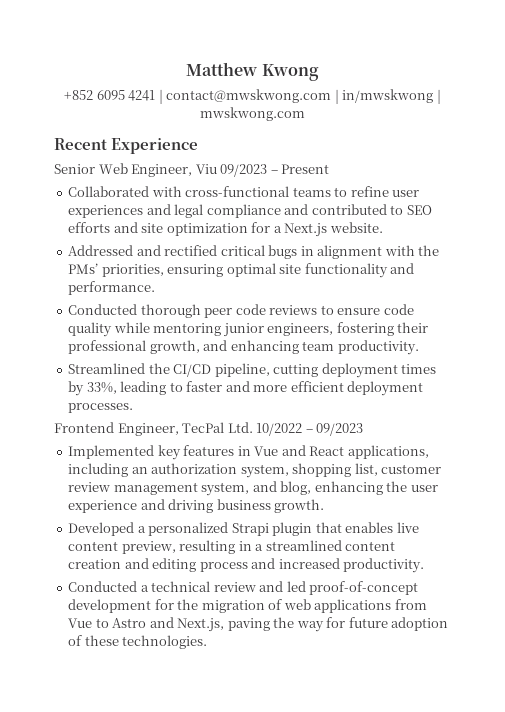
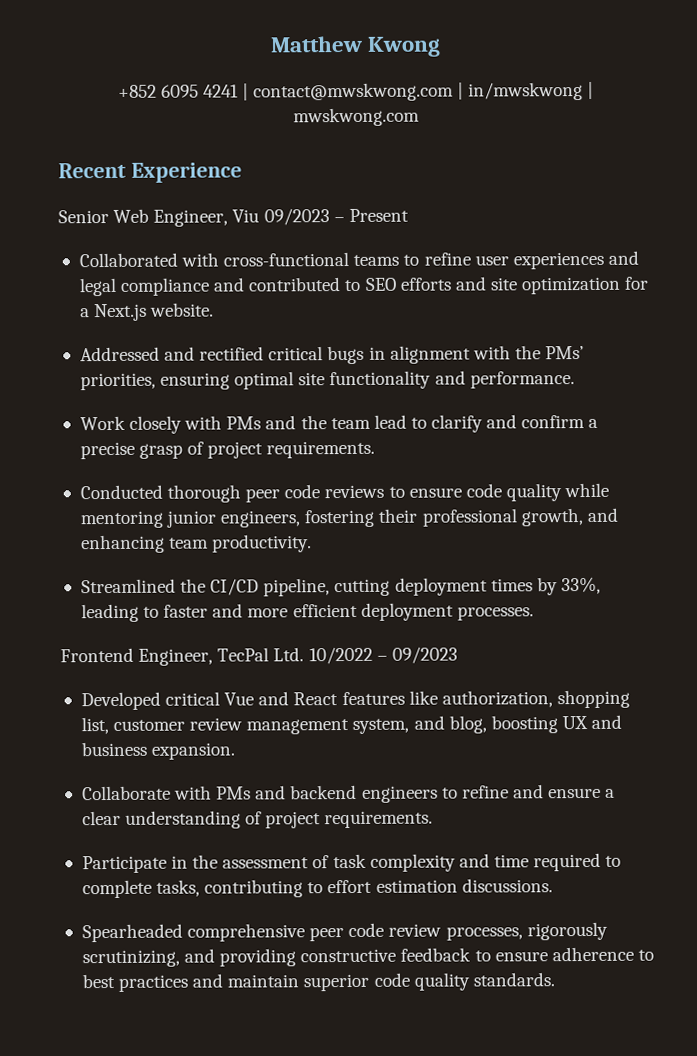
(156, 288) none -> [79,414,599,434] [79,440,376,460] // Work closely with PMs and the team lead to clarify and confirm a precise grasp of project requirements.
[68,445,429,460] [68,463,289,478] Implemented key features in Vue and React applications, including an authorization system, -> [80,690,553,711] Developed critical Vue and React features like authorization,
[314,481,438,495] [68,499,325,513] [68,522,419,536] [68,540,396,554] [68,558,425,573] [68,581,419,595] [68,599,427,613] [68,617,449,632] [68,635,208,649] enhancing the user experience and driving business growth. // Developed a personalized Strapi plugin that enables live content preview, resulting in a streamlined content creation and editing process and increased productivity. // Conducted a technical review and led proof-of-concept development for the migration of web applications from Vue to Astro and Next.js, paving the way for future adoption of these technologies. -> [490,714,623,734] [80,741,236,760] [81,784,616,803] [81,810,434,829] [81,852,622,874] [81,878,553,899] [81,921,608,943] [81,946,654,968] [81,972,555,992] boosting UX and business expansion. // Collaborate with PMs and backend engineers to refine and ensure a clear understanding of project requirements. // Participate in the assessment of task complexity and time required to complete tasks, contributing to effort estimation discussions. // Spearheaded comprehensive peer code review processes, rigorously scrutinizing, and providing constructive feedback to ensure adherence to best practices and maintain superior code quality standards.

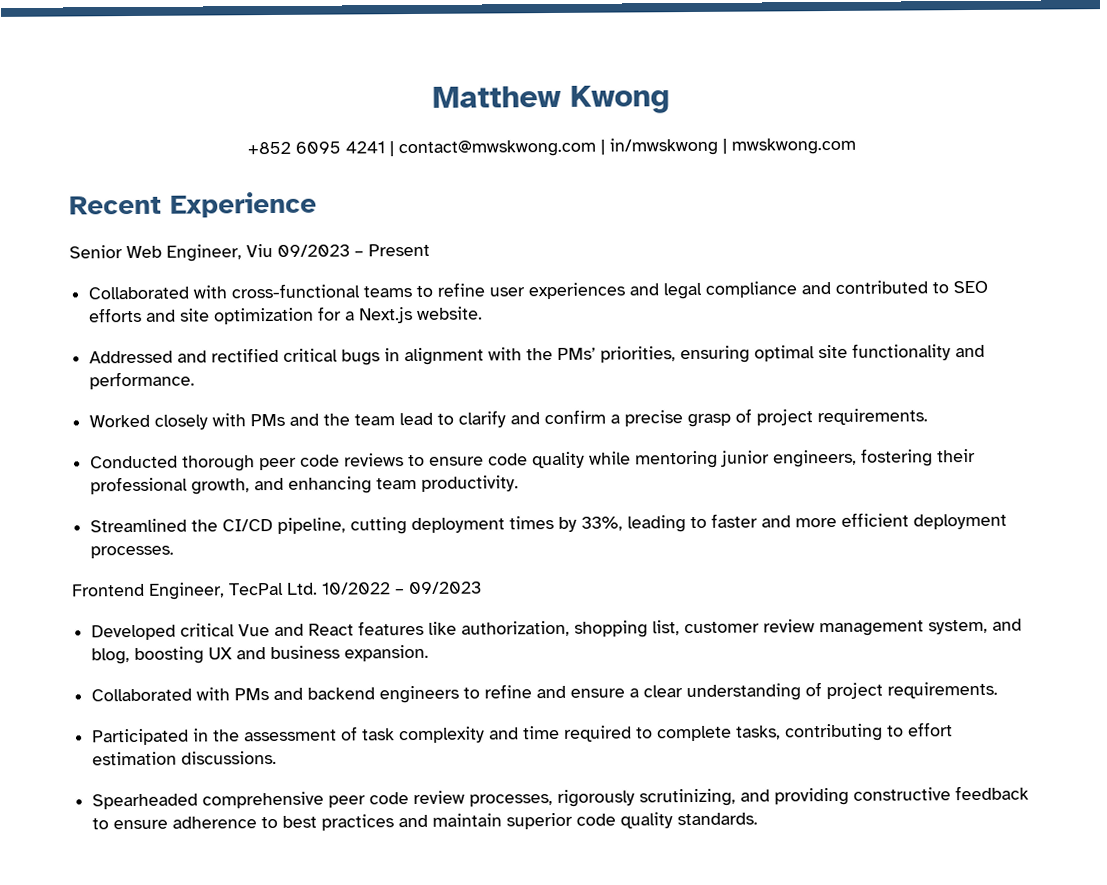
[79,415,126,431] Work -> [89,414,151,428] Worked
[81,785,171,801] Collaborate -> [91,688,193,702] Collaborated
[81,855,167,874] Participate -> [92,728,190,746] Participated

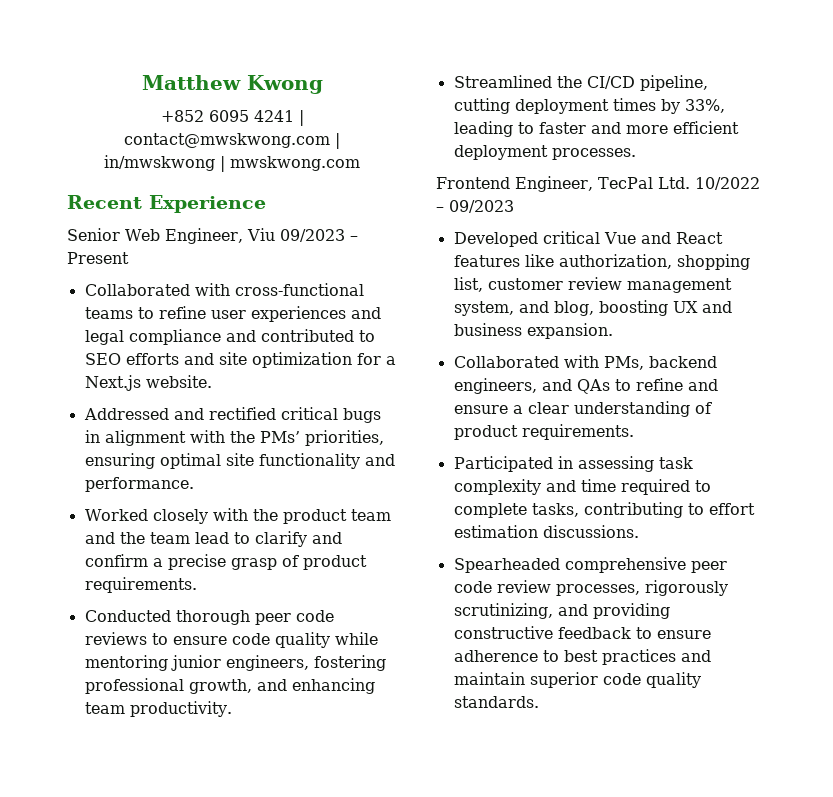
[250,413,286,427] PMs -> [252,509,391,524] the product team
[756,409,814,426] project -> [302,555,367,570] product
[937,448,977,463] their -> (386, 663) none
[234,685,460,704] PMs and backend engineers -> [603,356,717,370] [453,378,610,394] PMs, backend engineers, and QAs
[826,682,884,700] project -> [453,425,518,440] product
[213,726,359,742] the assessment of -> [577,456,654,472] assessing

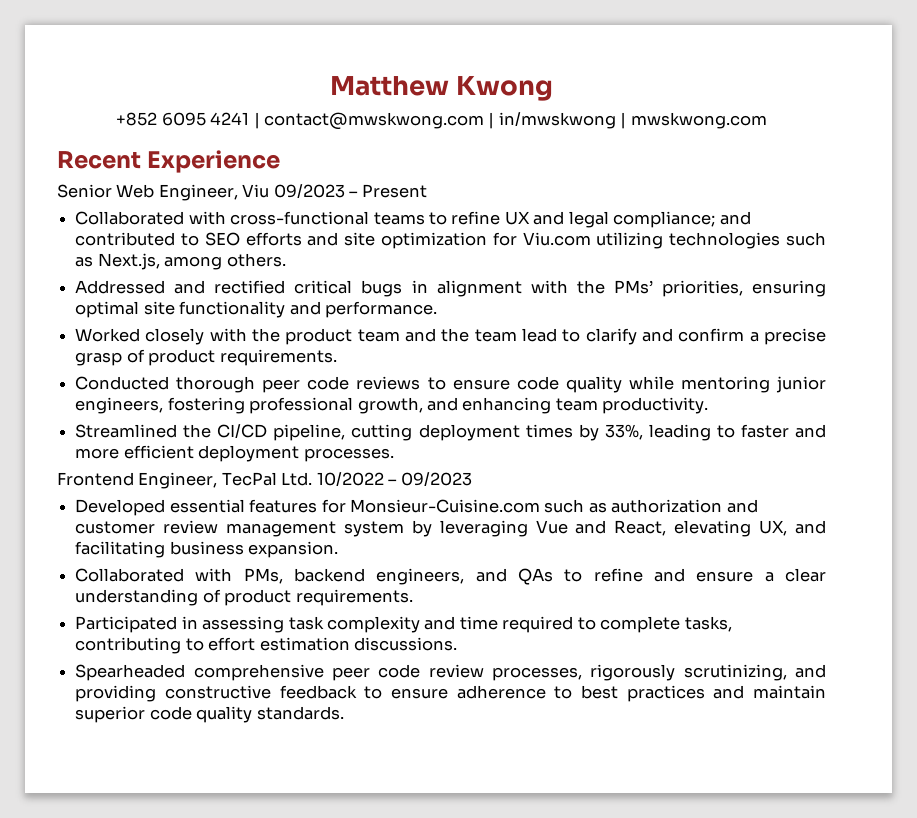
[210,306,346,322] user experiences -> [504,211,530,225] UX
[128,329,221,345] compliance -> [613,211,716,228] compliance;
[385,356,396,365] [84,375,212,391] a Next.js website. -> [522,232,826,249] [75,253,286,270] Viu.com utilizing technologies such as Next.js, among others.
[542,231,723,244] [453,254,750,270] [453,277,732,293] [453,300,732,316] critical Vue and React features like authorization, shopping list, customer review management system, and blog, boosting UX and -> [169,499,758,513] [75,520,826,537] [75,541,166,558] essential features for Monsieur-Cuisine.com such as authorization and customer review management system by leveraging Vue and React, elevating UX, and facilitating

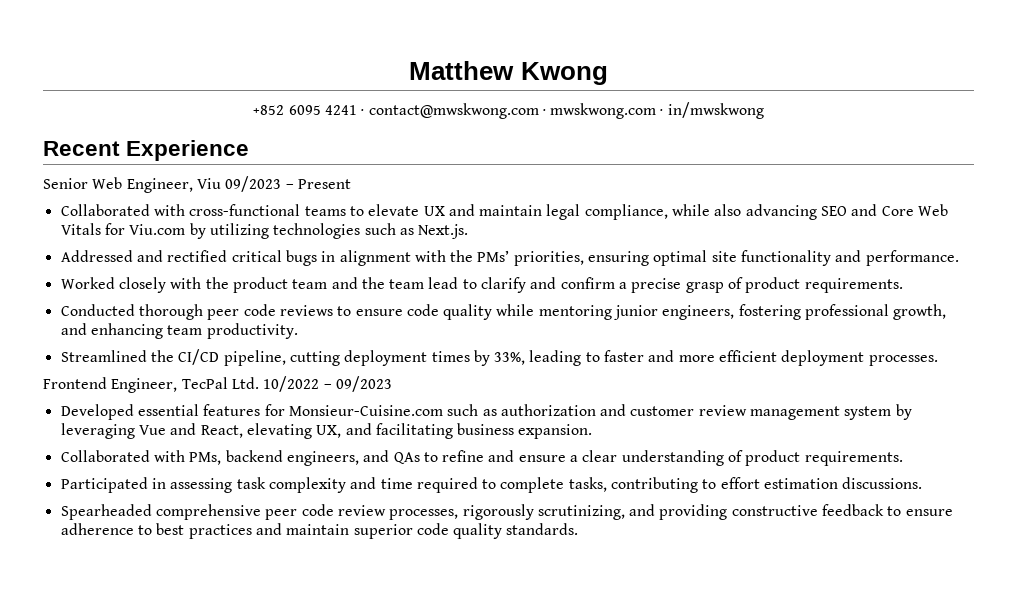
[253,112,495,130] | contact@mwskwong.com | -> [361,103,664,119] · contact@mwskwong.com · mwskwong.com ·
[620,112,767,129] | mwskwong.com -> (764, 110) none
[451,211,501,225] refine -> [368,204,420,216] elevate
[568,211,751,228] [75,232,487,249] legal compliance; and contributed to SEO efforts and site optimization -> [479,204,949,220] [60,223,101,235] maintain legal compliance, while also advancing SEO and Core Web Vitals
(591, 239) none -> [189,223,206,239] by
[97,253,286,270] Next.js, among others. -> [418,224,469,239] Next.js.

